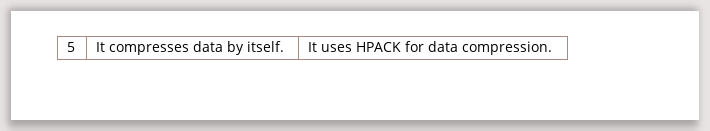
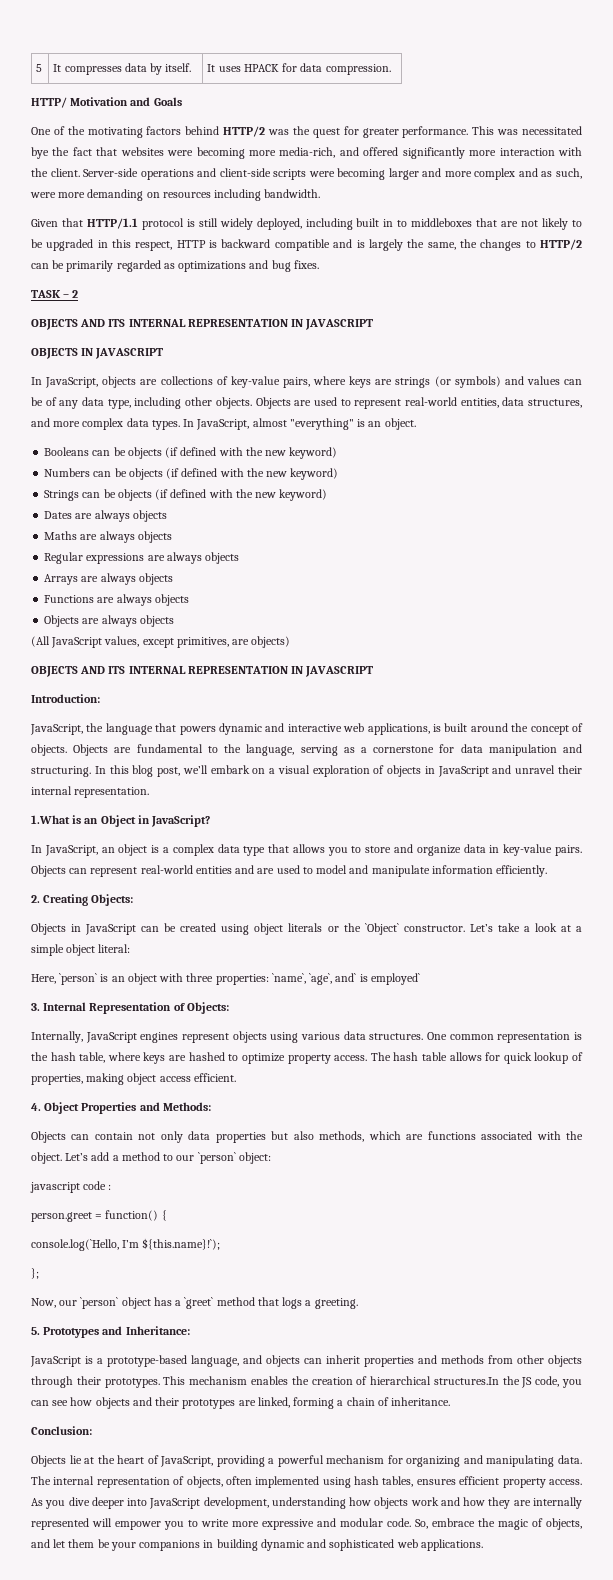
(553, 48) none -> [31,97,182,108] [31,126,582,138] [31,147,583,159] [31,168,583,180] [30,189,321,201] [31,218,582,230] [31,239,583,251] [31,260,319,272] [31,290,79,298] [31,319,374,330] [31,348,164,359] [31,376,582,388] [31,397,582,409] [31,418,416,430] [44,447,338,459] [44,468,339,480] [44,489,328,501] [44,510,167,522] [44,531,172,543] [44,552,240,564] [44,573,173,585] [44,594,189,606] [44,615,174,627] [31,636,291,648] [31,666,374,677] [31,694,100,703] [30,723,583,735] [31,744,583,756] [31,765,582,777] [31,786,150,798] [31,815,211,827] [31,844,582,856] [31,865,548,877] [31,894,134,906] [31,923,582,935] [31,944,131,956] [31,973,420,985] [31,1002,229,1014] [31,1031,582,1043] [31,1052,583,1064] [31,1073,236,1085] [31,1102,211,1114] [31,1131,583,1143] [31,1152,271,1164] [30,1181,112,1193] [31,1210,167,1222] [31,1238,221,1251] [31,1268,39,1279] [31,1297,358,1309] [31,1326,190,1338] [30,1355,582,1367] [31,1376,582,1388] [31,1397,451,1409] [31,1426,92,1435] [31,1455,582,1467] [31,1476,582,1488] [31,1497,582,1509] [31,1518,582,1530] [31,1539,483,1551] // HTTP/ Motivation and Goals // One of the motivating factors behind HTTP/2 was the quest for greater performance. This was necessitated bye the fact that websites were becoming more media-rich, and offered significantly more interaction with the client. Server-side operations and client-side scripts were becoming larger and more complex and as such, were more demanding on resources including bandwidth. // Given that HTTP/1.1 protocol is still widely deployed, including built in to middleboxes that are not likely to be upgraded in this respect, HTTP is backward compatible and is largely the same, the changes to HTTP/2 can be primarily regarded as optimizations and bug fixes. // TASK – 2 // OBJECTS AND ITS INTERNAL REPRESENTATION IN JAVASCRIPT // OBJECTS IN JAVASCRIPT // In JavaScript, objects are collections of key-value pairs, where keys are strings (or symbols) and values can be of any data type, including other objects. Objects are used to represent real-world entities, data structures, and more complex data types. In JavaScript, almost "everything" is an object. // Booleans can be objects (if defined with the new keyword) // Numbers can be objects (if defined with the new keyword) // Strings can be objects (if defined with the new keyword) // Dates are always objects // Maths are always objects // Regular expressions are always objects // Arrays are always objects // Functions are always objects // Objects are always objects // (All JavaScript values, except primitives, are objects) // OBJECTS AND ITS INTERNAL REPRESENTATION IN JAVASCRIPT // Introduction: // JavaScript, the language that powers dynamic and interactive web applications, is built around the concept of objects. Objects are fundamental to the language, serving as a cornerstone for data manipulation and structuring. In this blog post, we’ll embark on a visual exploration of objects in JavaScript and unravel their internal representation. // 1.What is an Object in JavaScript? // In JavaScript, an object is a complex data type that allows you to store and organize data in key-value pairs. Objects can represent real-world entities and are used to model and manipulate information efficiently. // 2. Creating Objects: // Objects in JavaScript can be created using object literals or the `Object` constructor. Let’s take a look at a simple object literal: // Here, `person` is an object with three properties: `name`, `age`, and` is employed` // 3. Internal Representation of Objects: // Internally, JavaScript engines represent objects using various data structures. One common representation is the hash table, where keys are hashed to optimize property access. The hash table allows for quick lookup of properties, making object access efficient. // 4. Object Properties and Methods: // Objects can contain not only data properties but also methods, which are functions associated with the object. Let’s add a method to our `person` object: // javascript code : // person.greet = function() { // console.log(`Hello, I’m ${this.name}!`); // }; // Now, our `person` object has a `greet` method that logs a greeting. // 5. Prototypes and Inheritance: // JavaScript is a prototype-based language, and objects can inherit properties and methods from other objects through their prototypes. This mechanism enables the creation of hierarchical structures.In the JS code, you can see how objects and their prototypes are linked, forming a chain of inheritance. // Conclusion: // Objects lie at the heart of JavaScript, providing a powerful mechanism for organizing and manipulating data. The internal representation of objects, often implemented using hash tables, ensures efficient property access. As you dive deeper into JavaScript development, understanding how objects work and how they are internally represented will empower you to write more expressive and modular code. So, embrace the magic of objects, and let them be your companions in building dynamic and sophisticated web applications.

